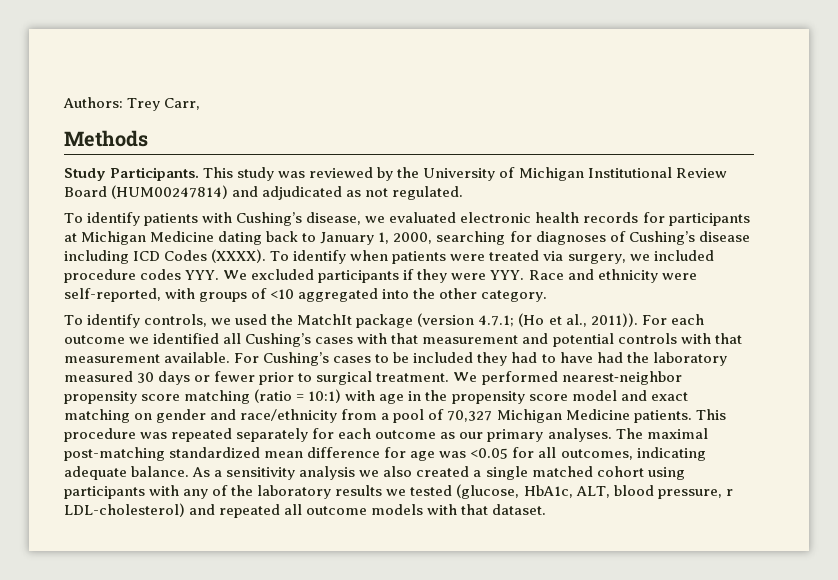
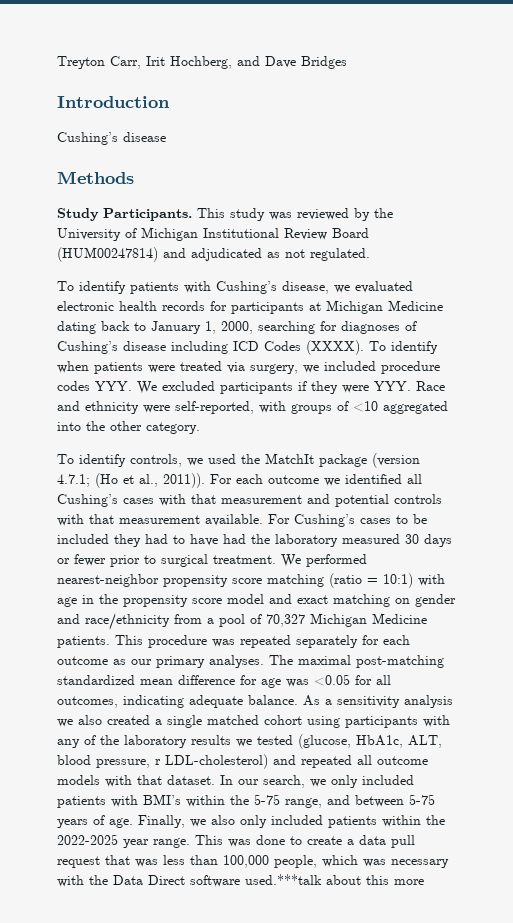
[63,97,161,111] Authors: Trey -> [57,56,105,69] Treyton
(201, 104) none -> [146,56,347,69] [57,96,170,108] [57,132,166,145] Irit Hochberg, and Dave Bridges // Introduction // Cushing’s disease
(547, 509) none -> [220,775,414,788] [57,794,435,808] [57,815,445,828] [57,834,415,848] [57,855,449,868] [57,874,424,887] In our search, we only included patients with BMI’s within the 5-75 range, and between 5-75 years of age. Finally, we also only included patients within the 2022-2025 year range. This was done to create a data pull request that was less than 100,000 people, which was necessary with the Data Direct software used.***talk about this more

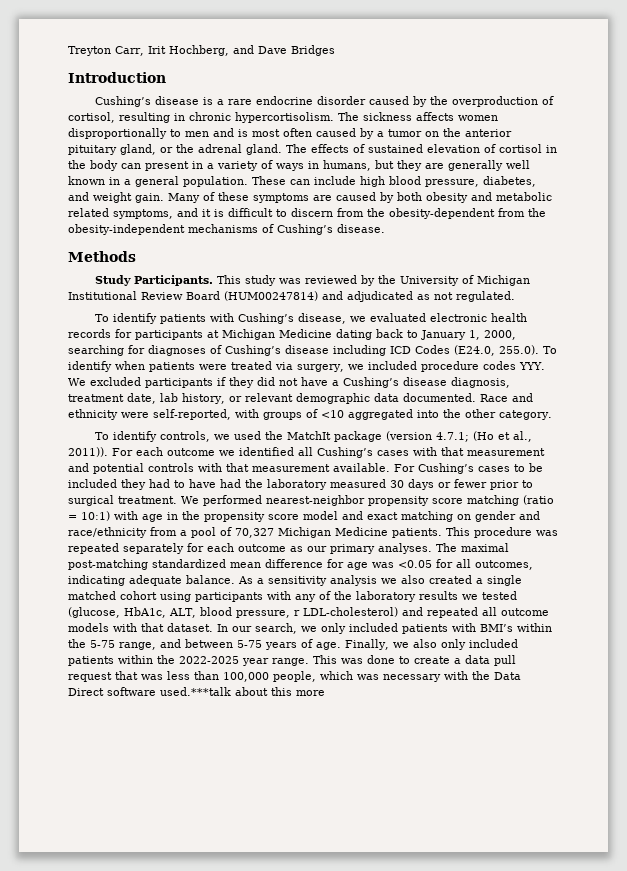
(166, 137) none -> [203,96,555,107] [68,112,498,123] [68,128,512,139] [68,144,557,155] [68,160,530,171] [68,176,536,187] [68,192,552,203] [68,208,546,219] [68,224,385,235] is a rare endocrine disorder caused by the overproduction of cortisol, resulting in chronic hypercortisolism. The sickness affects women disproportionally to men and is most often caused by a tumor on the anterior pituitary gland, or the adrenal gland. The effects of sustained elevation of cortisol in the body can present in a variety of ways in humans, but they are generally well known in a general population. These can include high blood pressure, diabetes, and weight gain. Many of these symptoms are caused by both obesity and metabolic related symptoms, and it is difficult to discern from the obesity-dependent from the obesity-independent mechanisms of Cushing’s disease.
[306,340,364,355] (XXXX). -> [454,345,539,356] (E24.0, 255.0).
[342,381,411,393] were YYY. -> [257,377,510,388] [68,393,476,404] did not have a Cushing’s disease diagnosis, treatment date, lab history, or relevant demographic data documented.

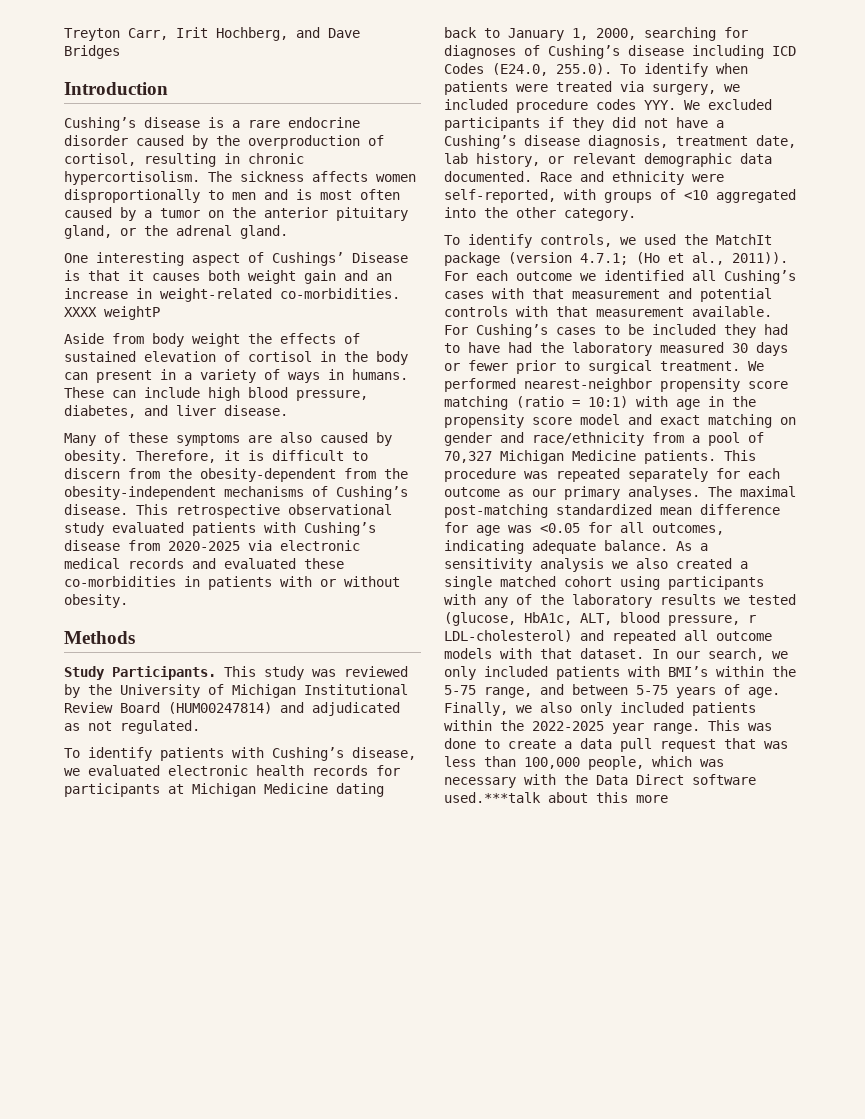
[286,144,307,153] The -> [64,252,408,266] [64,270,392,284] [64,288,400,302] [64,306,160,320] [64,333,272,347] // One interesting aspect of Cushings’ Disease is that it causes both weight gain and an increase in weight-related co-morbidities. XXXX weightP // Aside from body weight the
[323,160,530,171] [68,176,248,187] humans, but they are generally well known in a general population. -> [352,369,408,380] humans.
[93,192,164,203] weight gain. -> [176,405,288,416] liver disease. //
[336,192,552,203] [68,208,198,219] caused by both obesity and metabolic related symptoms, and -> [280,432,392,446] [64,450,216,464] also caused by obesity. Therefore,
(385, 228) none -> [136,504,392,518] [64,522,376,536] [64,540,360,551] [64,558,344,569] [64,576,400,590] [64,594,128,608] This retrospective observational study evaluated patients with Cushing’s disease from 2020-2025 via electronic medical records and evaluated these co-morbidities in patients with or without obesity.

